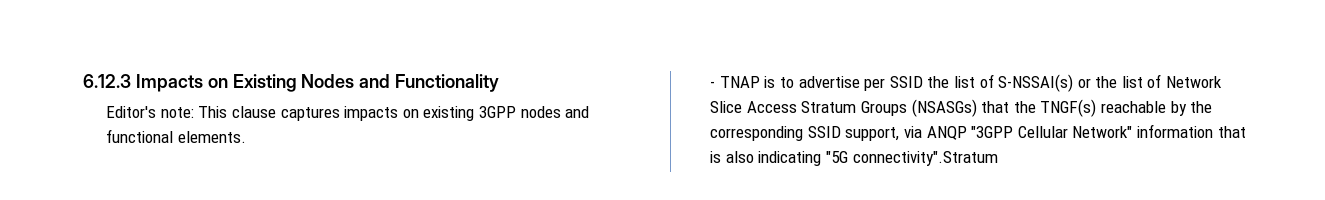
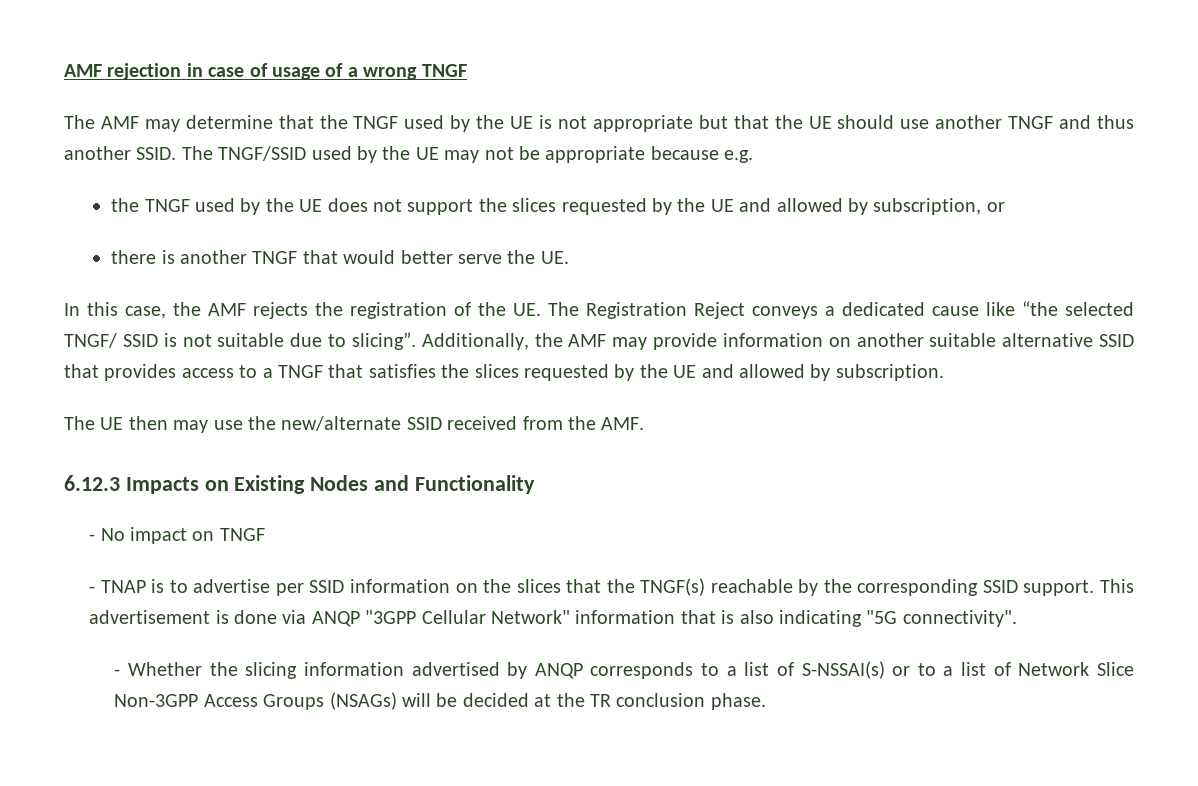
(83, 81) none -> [64,63,467,80] [64,115,1134,132] [64,146,754,163] [111,198,1005,215] [111,250,569,264] [64,301,1134,319] [64,332,1135,350] [64,364,944,381] [64,416,645,433] AMF rejection in case of usage of a wrong TNGF // The AMF may determine that the TNGF used by the UE is not appropriate but that the UE should use another TNGF and thus another SSID. The TNGF/SSID used by the UE may not be appropriate because e.g. // the TNGF used by the UE does not support the slices requested by the UE and allowed by subscription, or // there is another TNGF that would better serve the UE. // In this case, the AMF rejects the registration of the UE. The Registration Reject conveys a dedicated cause like “the selected TNGF/ SSID is not suitable due to slicing”. Additionally, the AMF may provide information on another suitable alternative SSID that provides access to a TNGF that satisfies the slices requested by the UE and allowed by subscription. // The UE then may use the new/alternate SSID received from the AMF. //
[106,106,590,121] [106,129,246,143] Editor's note: This clause captures impacts on existing 3GPP nodes and functional elements. -> [89,527,265,544] - No impact on TNGF
[927,74,1223,92] [710,99,977,117] the list of S-NSSAI(s) or the list of Network Slice Access Stratum Groups (NSASGs) -> [349,579,561,593] information on the slices
[845,127,900,141] support, -> [1023,579,1134,596] [89,610,278,624] support. This advertisement is done
[852,151,998,166] connectivity".Stratum -> [902,610,1017,627] [114,661,1134,679] [114,692,766,710] connectivity". // - Whether the slicing information advertised by ANQP corresponds to a list of S-NSSAI(s) or to a list of Network Slice Non-3GPP Access Groups (NSAGs) will be decided at the TR conclusion phase.

